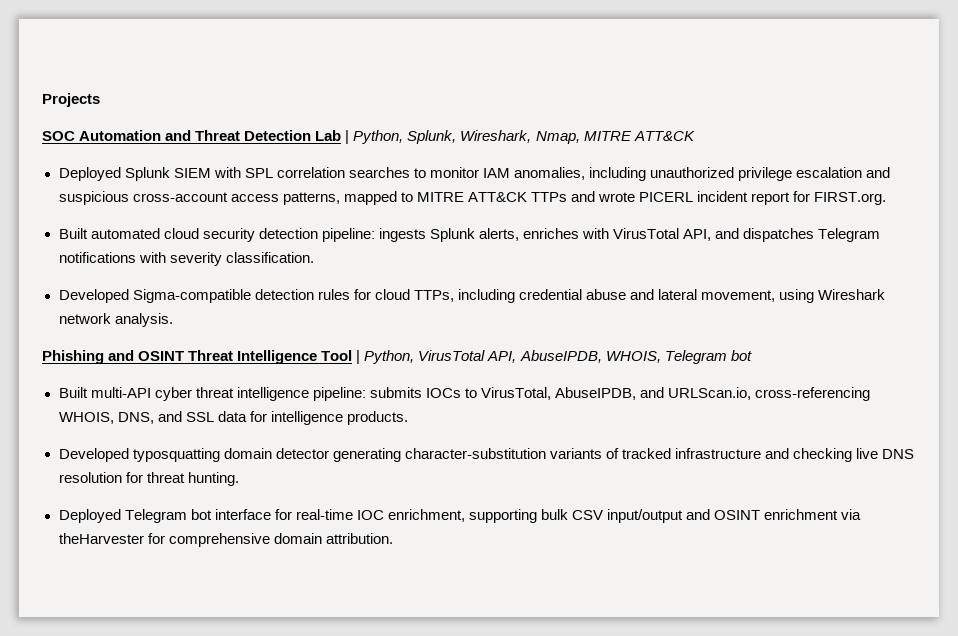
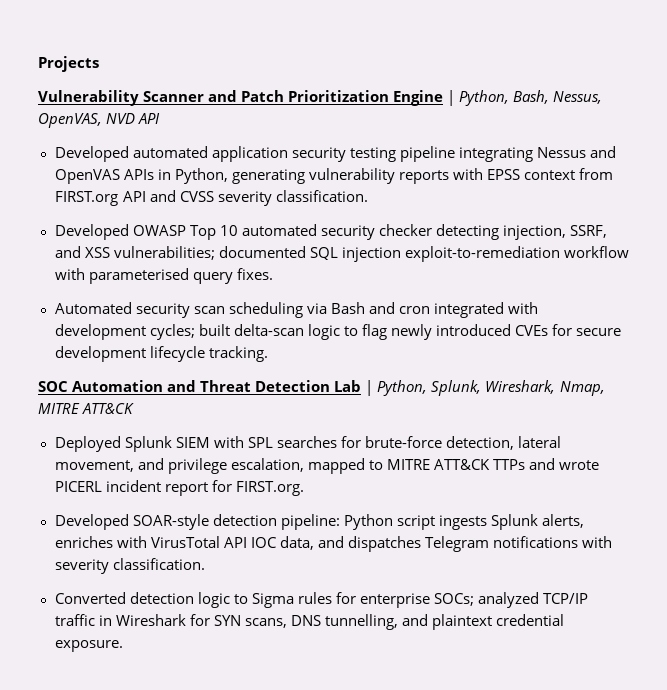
(100, 100) none -> [38,90,603,106] [38,113,161,128] [54,146,616,162] [54,168,613,184] [54,190,368,206] [54,224,607,240] [54,246,629,262] [54,268,273,284] [54,302,538,318] [54,324,622,340] [54,346,268,362] // Vulnerability Scanner and Patch Prioritization Engine | Python, Bash, Nessus, OpenVAS, NVD API // Developed automated application security testing pipeline integrating Nessus and OpenVAS APIs in Python, generating vulnerability reports with EPSS context from FIRST.org API and CVSS severity classification. // Developed OWASP Top 10 automated security checker detecting injection, SSRF, and XSS vulnerabilities; documented SQL injection exploit-to-remediation workflow with parameterised query fixes. // Automated security scan scheduling via Bash and cron integrated with development cycles; built delta-scan logic to flag newly introduced CVEs for secure development lifecycle tracking.
[276,167,891,181] [58,191,340,205] correlation searches to monitor IAM anomalies, including unauthorized privilege escalation and suspicious cross-account access patterns, -> [276,436,561,450] [54,458,304,474] searches for brute-force detection, lateral movement, and privilege escalation,
[58,228,375,242] Built automated cloud security detection pipeline: -> [54,514,435,530] Developed SOAR-style detection pipeline: Python script
[683,229,712,241] API, -> [223,536,314,550] API IOC data,
[58,289,886,303] [58,313,173,327] [42,350,752,364] [58,387,871,401] [58,411,408,425] [58,448,915,462] [58,472,239,486] [58,509,862,523] [58,533,393,547] Developed Sigma-compatible detection rules for cloud TTPs, including credential abuse and lateral movement, using Wireshark network analysis. // Phishing and OSINT Threat Intelligence Tool | Python, VirusTotal API, AbuseIPDB, WHOIS, Telegram bot // Built multi-API cyber threat intelligence pipeline: submits IOCs to VirusTotal, AbuseIPDB, and URLScan.io, cross-referencing WHOIS, DNS, and SSL data for intelligence products. // Developed typosquatting domain detector generating character-substitution variants of tracked infrastructure and checking live DNS resolution for threat hunting. // Deployed Telegram bot interface for real-time IOC enrichment, supporting bulk CSV input/output and OSINT enrichment via theHarvester for comprehensive domain attribution. -> [54,592,589,608] [54,614,565,630] [54,640,123,652] Converted detection logic to Sigma rules for enterprise SOCs; analyzed TCP/IP traffic in Wireshark for SYN scans, DNS tunnelling, and plaintext credential exposure.

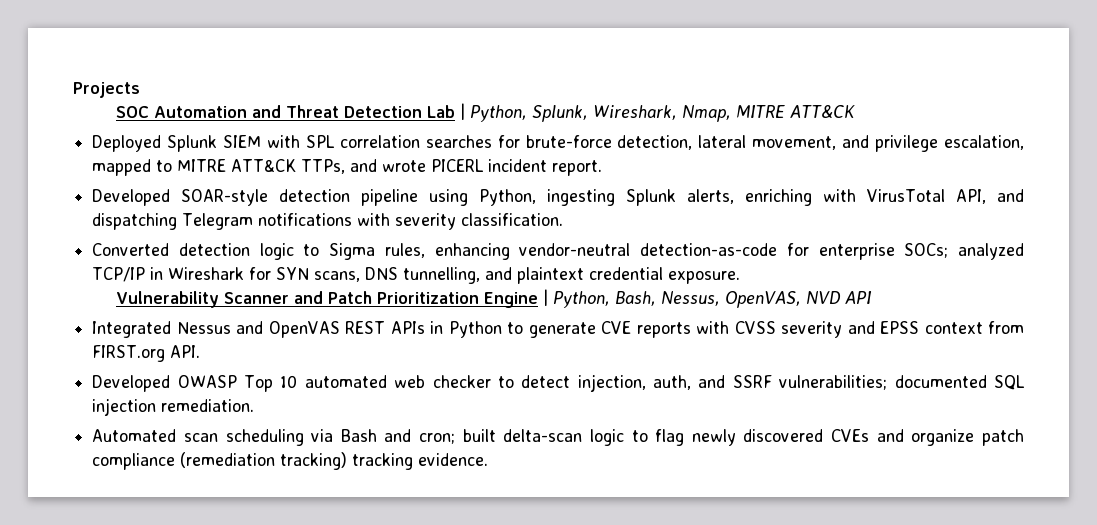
[38,90,603,106] [38,113,161,128] [54,146,616,162] [54,168,613,184] [54,190,368,206] [54,224,607,240] [54,246,629,262] [54,268,273,284] [54,302,538,318] [54,324,622,340] [54,346,268,362] // Vulnerability Scanner and Patch Prioritization Engine | Python, Bash, Nessus, OpenVAS, NVD API // Developed automated application security testing pipeline integrating Nessus and OpenVAS APIs in Python, generating vulnerability reports with EPSS context from FIRST.org API and CVSS severity classification. // Developed OWASP Top 10 automated security checker detecting injection, SSRF, and XSS vulnerabilities; documented SQL injection exploit-to-remediation workflow with parameterised query fixes. // Automated security scan scheduling via Bash and cron integrated with development cycles; built delta-scan logic to flag newly introduced CVEs for secure development lifecycle tracking. -> (140, 90) none
(273, 442) none -> [339,135,420,148] correlation
[492,459,525,470] TTPs -> [301,159,346,174] TTPs,
[164,480,304,496] report for FIRST.org. -> [552,160,603,176] report.
[280,514,487,530] pipeline: Python script ingests -> [361,189,616,206] pipeline using Python, ingesting
[54,536,113,548] enriches -> [745,189,813,206] enriching
[223,536,421,552] API IOC data, and dispatches -> [956,189,1025,204] [92,213,178,230] API, and dispatching
[297,592,332,604] rules -> [384,243,778,260] rules, enhancing vendor-neutral detection-as-code
[54,614,95,626] traffic -> (146, 274) none
(123, 646) none -> [115,289,872,308] [92,321,1024,338] [92,345,201,362] [92,374,1025,392] [92,398,255,416] [92,429,1024,446] [92,452,489,470] // Vulnerability Scanner and Patch Prioritization Engine | Python, Bash, Nessus, OpenVAS, NVD API // Integrated Nessus and OpenVAS REST APIs in Python to generate CVE reports with CVSS severity and EPSS context from FIRST.org API. // Developed OWASP Top 10 automated web checker to detect injection, auth, and SSRF vulnerabilities; documented SQL injection remediation. // Automated scan scheduling via Bash and cron; built delta-scan logic to flag newly discovered CVEs and organize patch compliance (remediation tracking) tracking evidence.

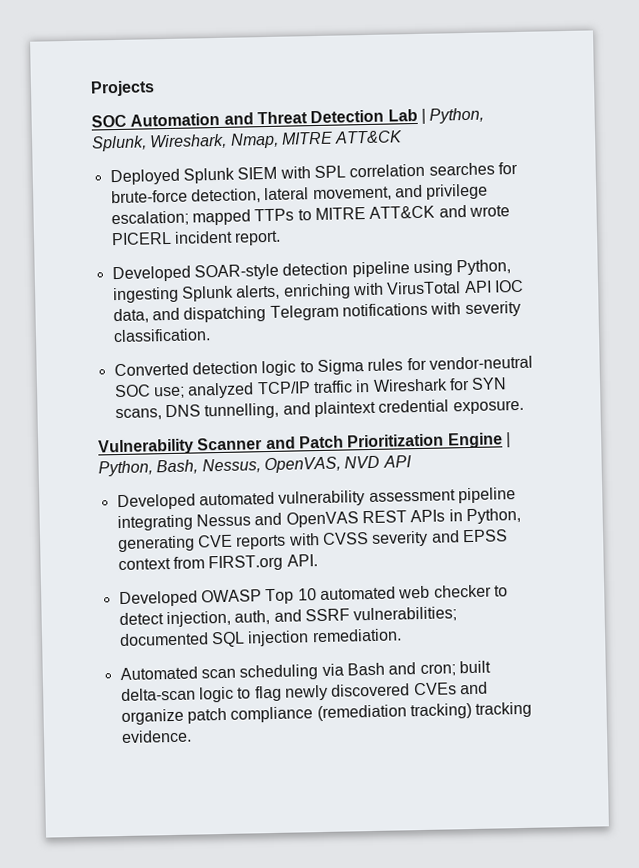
[944,135,1025,150] [92,159,152,176] escalation, mapped -> [110,208,295,227] escalation; mapped TTPs
[301,159,346,174] TTPs, -> (436, 212) none
[956,189,987,204] API, -> [463,279,524,294] [112,308,149,324] API IOC data,
[384,243,949,260] rules, enhancing vendor-neutral detection-as-code for enterprise SOCs; -> [367,355,533,372] [113,384,185,399] rules for vendor-neutral SOC use;
(146, 274) none -> [312,380,353,394] traffic
[92,321,172,338] Integrated -> [116,487,516,511] [116,514,193,532] Developed automated vulnerability assessment pipeline integrating
[448,321,596,338] Python to generate -> [465,507,521,525] [117,535,195,553] Python, generating

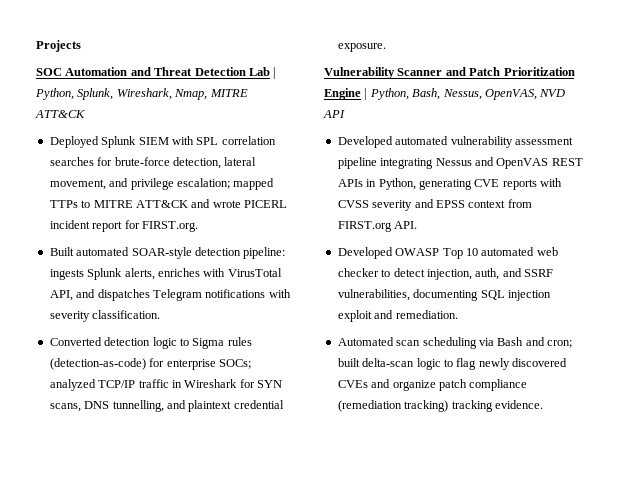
[234,230,282,246] [111,259,512,283] [112,286,179,304] report. // Developed SOAR-style detection pipeline using Python, ingesting -> [92,220,198,232] [49,247,286,259] [49,269,84,280] report for FIRST.org. // Built automated SOAR-style detection pipeline: ingests
[282,283,351,300] enriching -> [157,268,200,277] enriches
[463,279,524,294] [112,306,267,324] API IOC data, and dispatching -> [49,289,150,301] API, and dispatches
[406,355,533,371] [113,384,185,399] for vendor-neutral SOC use; -> [49,358,251,370] (detection-as-code) for enterprise SOCs;
[353,606,458,623] [118,630,310,648] vulnerabilities; documented SQL injection -> [337,289,551,301] [337,310,394,322] vulnerabilities, documenting SQL injection exploit and

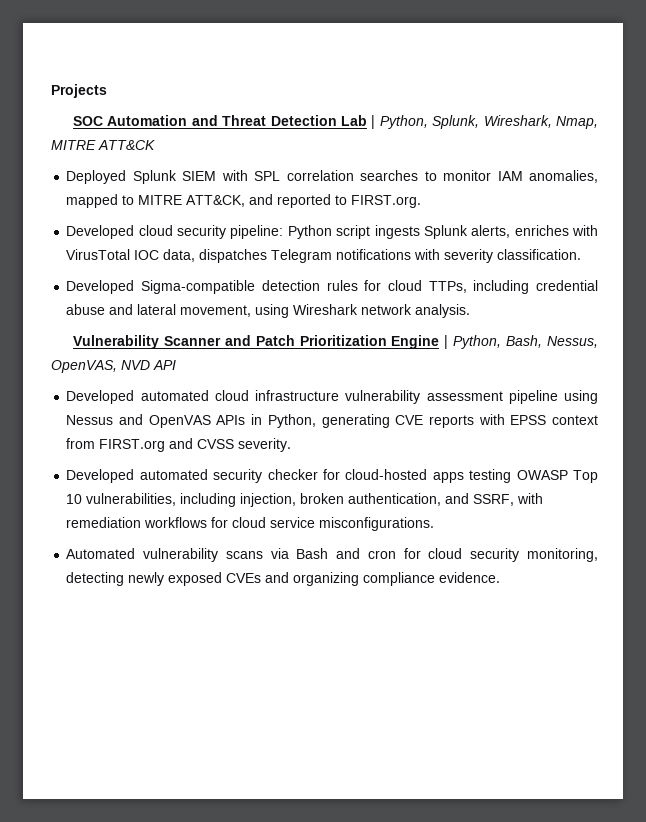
[97,157,257,169] [49,178,275,190] [49,199,287,208] [49,220,198,232] [49,247,286,259] for brute-force detection, lateral movement, and privilege escalation; mapped TTPs to MITRE ATT&CK and wrote PICERL incident report for FIRST.org. // Built automated SOAR-style detection pipeline: -> [424,170,598,183] [66,194,422,208] [66,225,371,239] to monitor IAM anomalies, mapped to MITRE ATT&CK, and reported to FIRST.org. // Developed cloud security pipeline: Python script
[49,289,96,301] API, and -> [134,249,196,262] IOC data,
[49,337,252,349] [49,358,251,370] [49,379,282,391] [49,400,284,412] [337,43,386,52] Converted detection logic to Sigma rules (detection-as-code) for enterprise SOCs; analyzed TCP/IP traffic in Wireshark for SYN scans, DNS tunnelling, and plaintext credential exposure. -> [66,280,598,294] [66,304,471,318] Developed Sigma-compatible detection rules for cloud TTPs, including credential abuse and lateral movement, using Wireshark network analysis.
(449, 140) none -> [214,390,340,401] cloud infrastructure
[380,158,434,169] integrating -> [564,390,599,404] using
[551,158,583,166] REST -> (211, 421) none
[337,199,434,211] CVSS severity and -> (505, 419) none
[394,221,418,229] [337,247,558,259] [337,268,553,280] [337,289,551,301] [337,310,458,322] API. // Developed OWASP Top 10 automated web checker to detect injection, auth, and SSRF vulnerabilities, documenting SQL injection exploit and remediation. -> [169,438,292,452] [66,469,598,483] [66,493,544,507] [66,517,435,531] and CVSS severity. // Developed automated security checker for cloud-hosted apps testing OWASP Top 10 vulnerabilities, including injection, broken authentication, and SSRF, with remediation workflows for cloud service misconfigurations.
[396,337,477,349] scan scheduling -> [143,548,263,562] vulnerability scans
[547,340,572,348] [337,358,567,370] [337,379,528,391] [337,400,493,412] cron; built delta-scan logic to flag newly discovered CVEs and organize patch compliance (remediation tracking) tracking -> [367,548,598,562] [66,572,436,586] cron for cloud security monitoring, detecting newly exposed CVEs and organizing compliance

